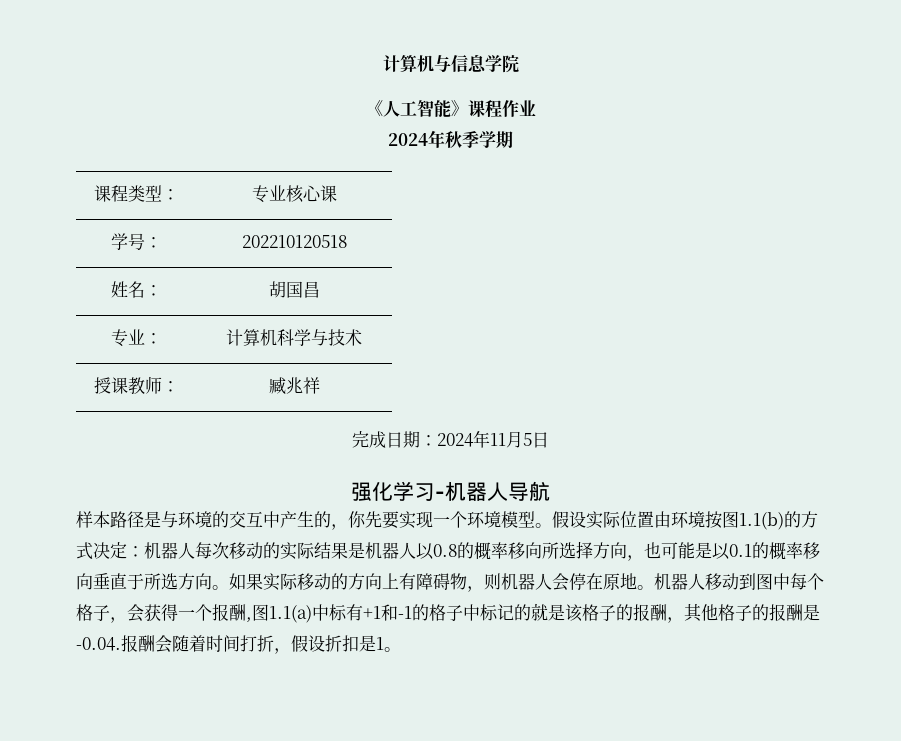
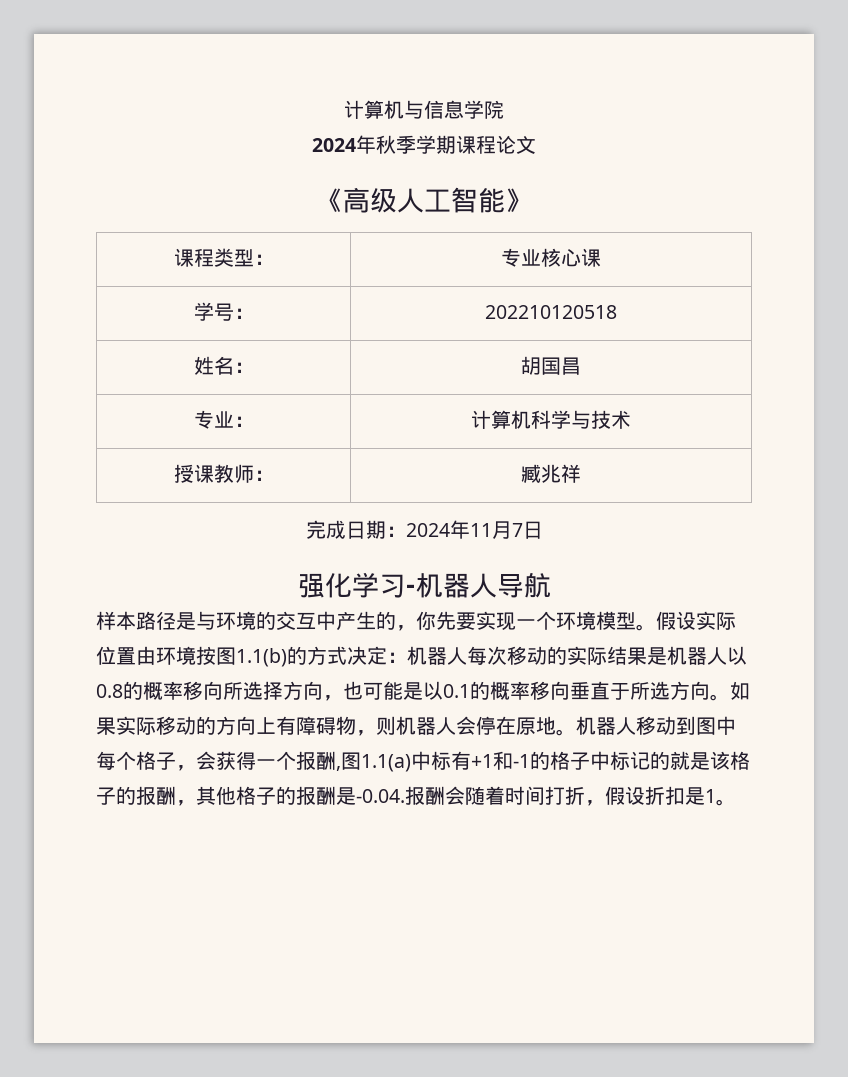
[365,100,536,118] // 《人工智能》课程作业 -> (504, 109) none
(513, 139) none -> [456,135,536,154] [316,187,532,213] 课程论文 // 《高级人工智能》
[523,433,532,446] 5 -> [511,523,523,537] 7

